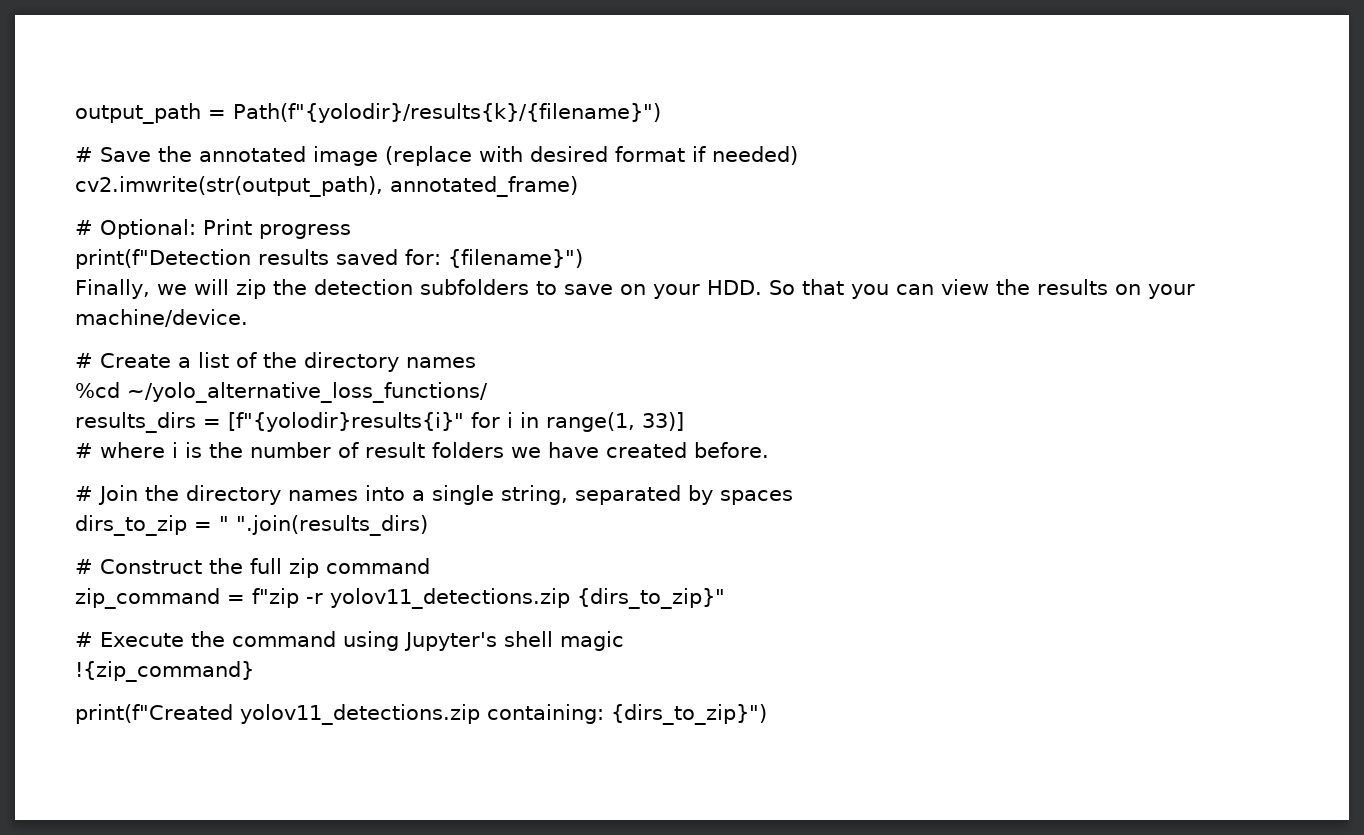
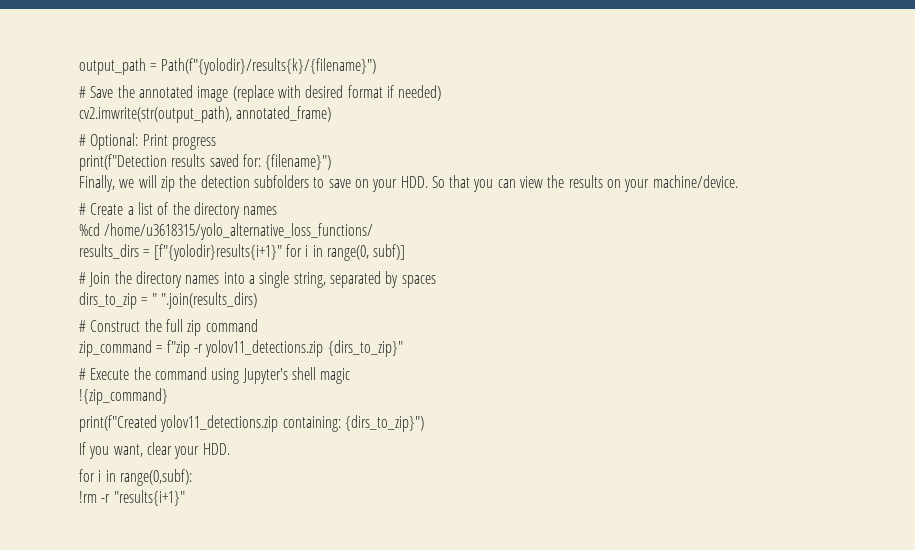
[127,382,488,403] ~/yolo_alternative_loss_functions/ -> [104,223,374,240] /home/u3618315/yolo_alternative_loss_functions/
[228,412,684,432] [75,442,769,458] [f"{yolodir}results{i}" for i in range(1, 33)] // # where i is the number of result folders we have created before. -> [153,244,406,261] [f"{yolodir}results{i+1}" for i in range(0, subf)]
(767, 714) none -> [79,442,230,459] [79,469,192,486] [79,490,185,506] // If you want, clear your HDD. // for i in range(0,subf): // !rm -r "results{i+1}"

